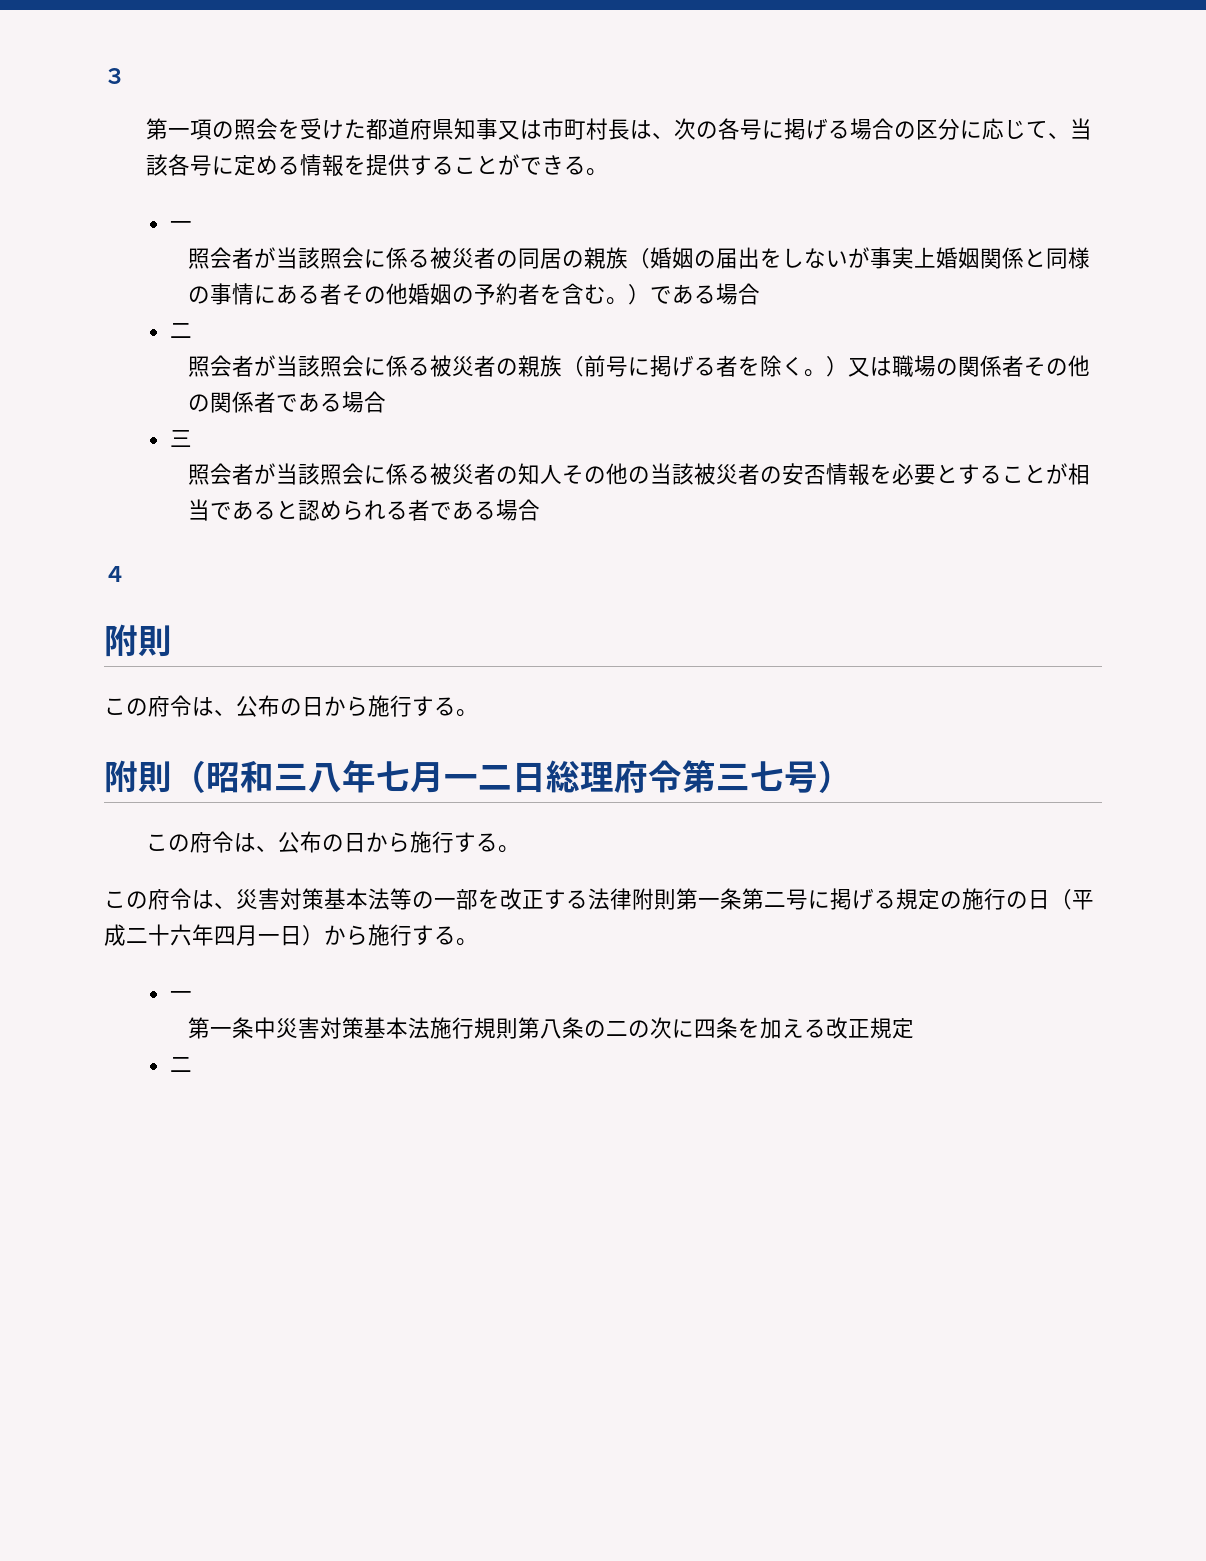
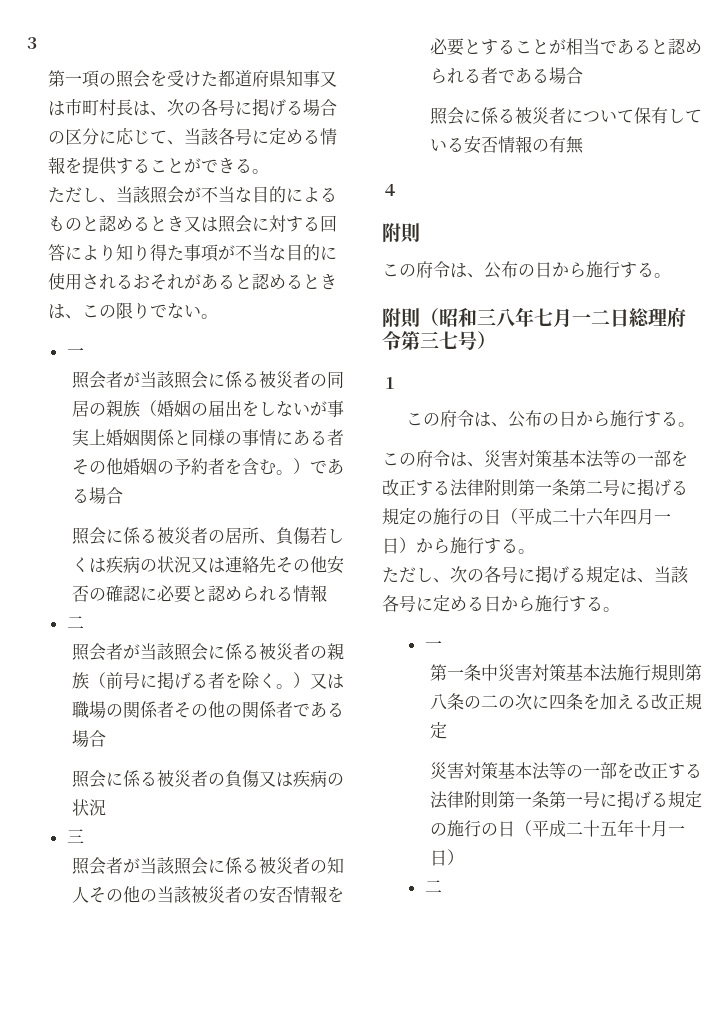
(608, 172) none -> [48,186,338,204] [48,215,338,233] [48,244,338,262] [48,273,338,290] [48,302,219,319] // ただし、当該照会が不当な目的によるものと認めるとき又は照会に対する回答により知り得た事項が不当な目的に使用されるおそれがあると認めるときは、この限りでない。
(760, 294) none -> [72,527,345,545] [72,556,345,574] [72,585,328,603] // 照会に係る被災者の居所、負傷若しくは疾病の状況又は連絡先その他安否の確認に必要と認められる情報
(386, 402) none -> [72,770,345,788] [72,799,107,816] // 照会に係る被災者の負傷又は疾病の状況
(540, 510) none -> [430,107,703,125] [430,136,585,154] // 照会に係る被災者について保有している安否情報の有無
(852, 776) none -> [382,377,398,389] // １
(478, 942) none -> [382,565,689,584] [382,595,620,612] // ただし、次の各号に掲げる規定は、当該各号に定める日から施行する。
(914, 1028) none -> [430,762,703,780] [430,790,703,809] [430,819,686,837] [430,849,465,866] // 災害対策基本法等の一部を改正する法律附則第一条第一号に掲げる規定の施行の日（平成二十五年十月一日）

